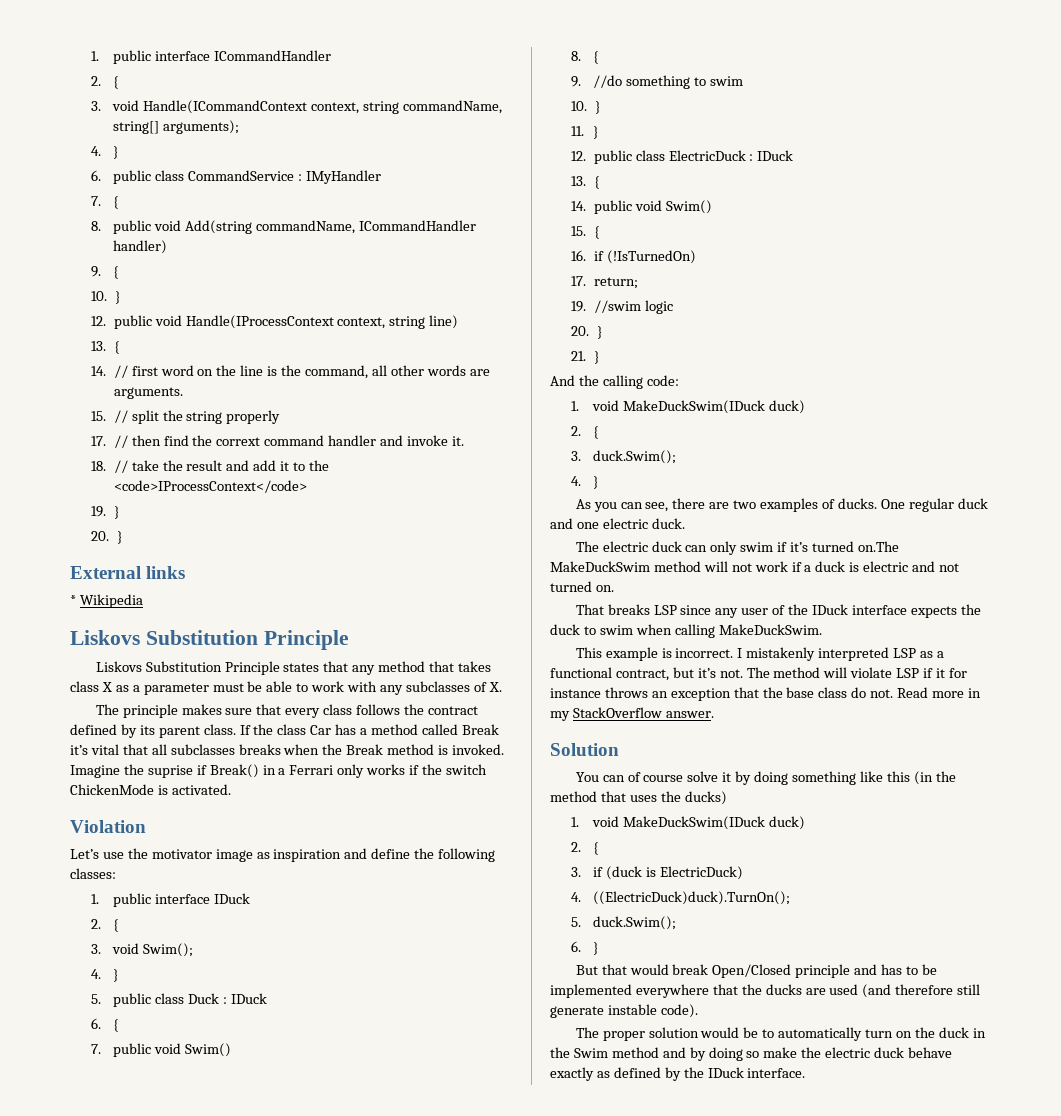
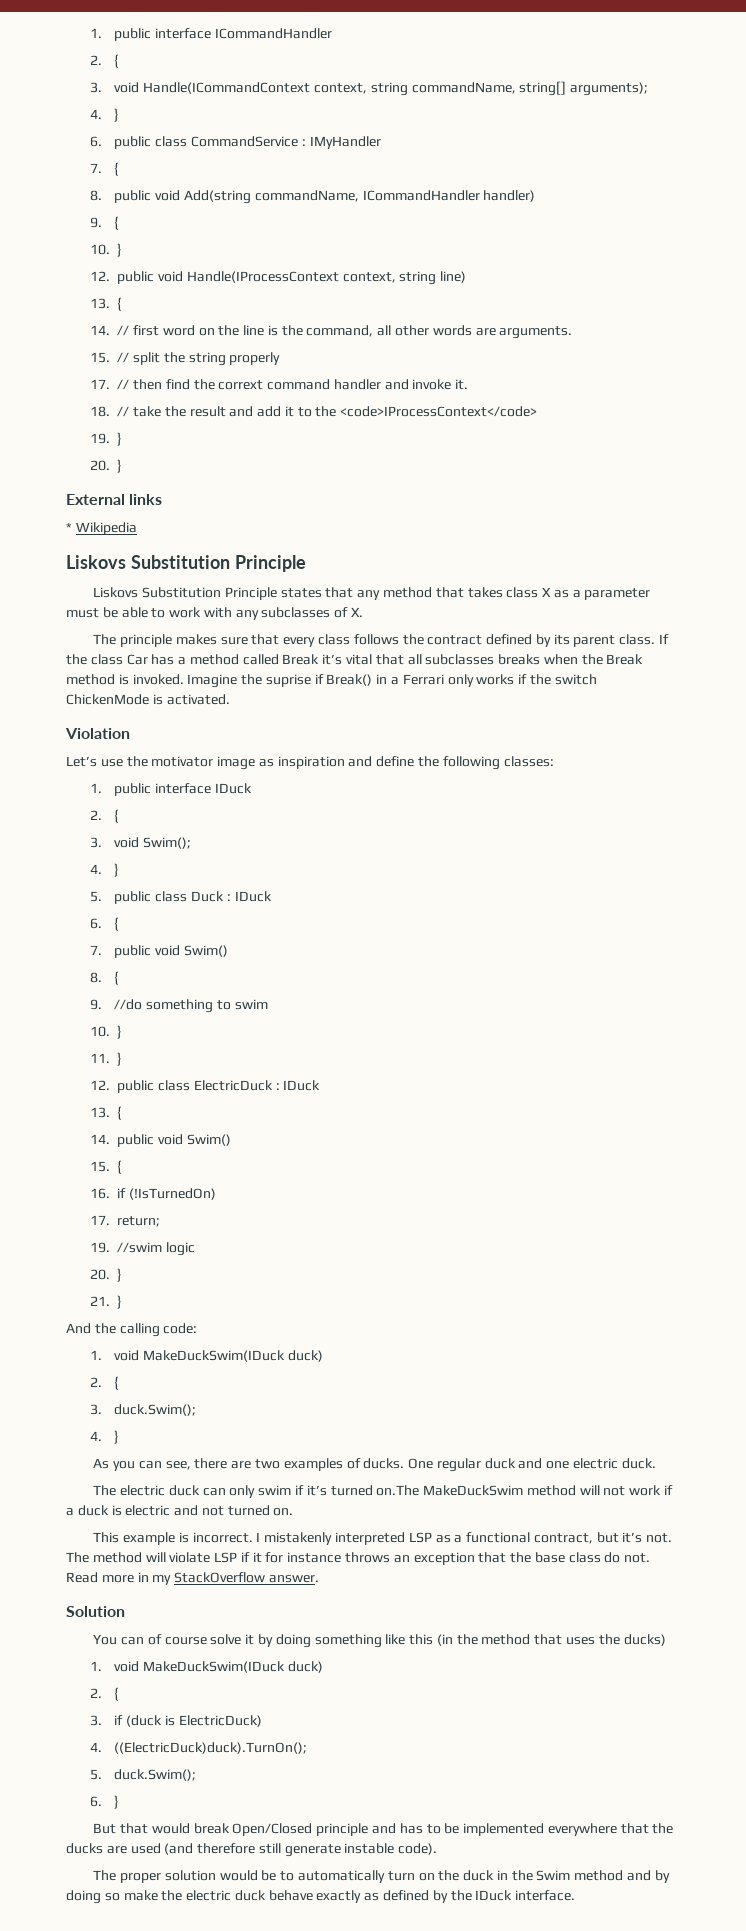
[575,604,981,618] [550,624,822,638] // That breaks LSP since any user of the IDuck interface expects the duck to swim when calling MakeDuckSwim. -> (294, 1512) none

